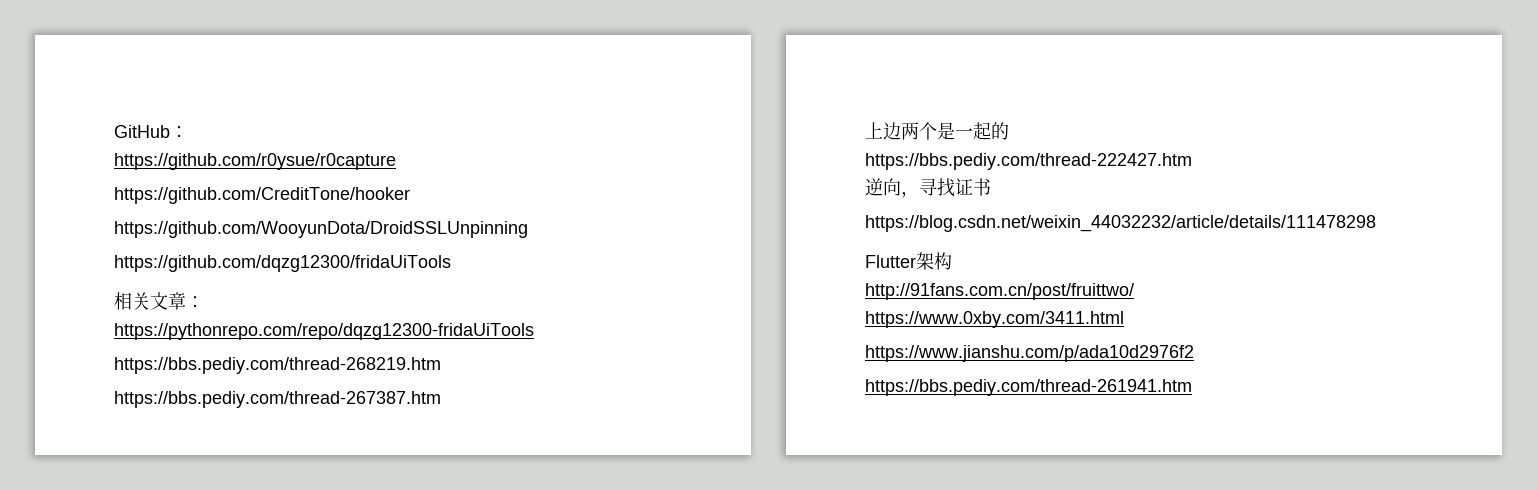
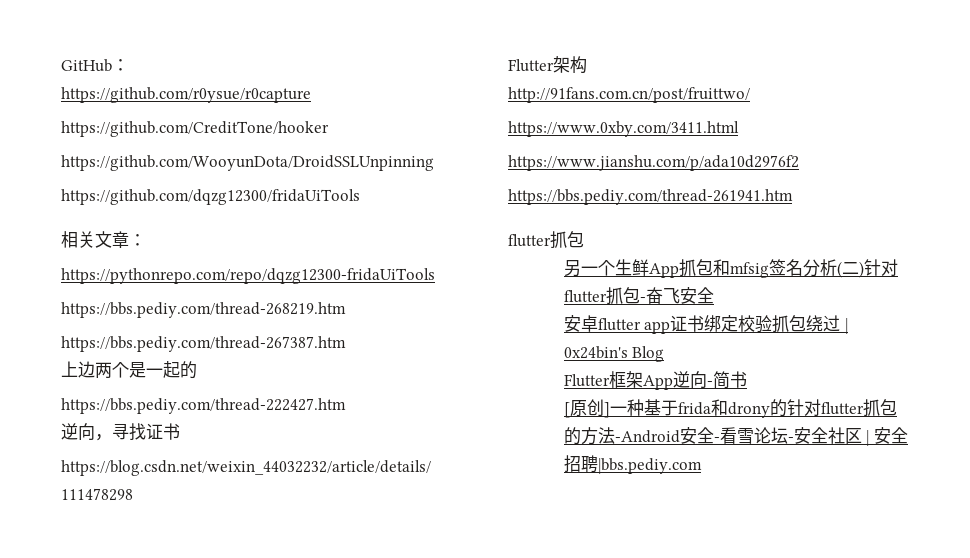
(1192, 387) none -> [508,231,584,249] [563,259,898,278] [563,287,714,305] [563,315,848,334] [563,346,665,362] [563,371,747,390] [563,399,897,418] [563,427,908,446] [563,455,702,474] // flutter抓包 // 另一个生鲜App抓包和mfsig签名分析(二)针对flutter抓包-奋飞安全 // 安卓flutter app证书绑定校验抓包绕过 | 0x24bin's Blog // Flutter框架App逆向-简书 // [原创]一种基于frida和drony的针对flutter抓包的方法-Android安全-看雪论坛-安全社区 | 安全招聘|bbs.pediy.com

